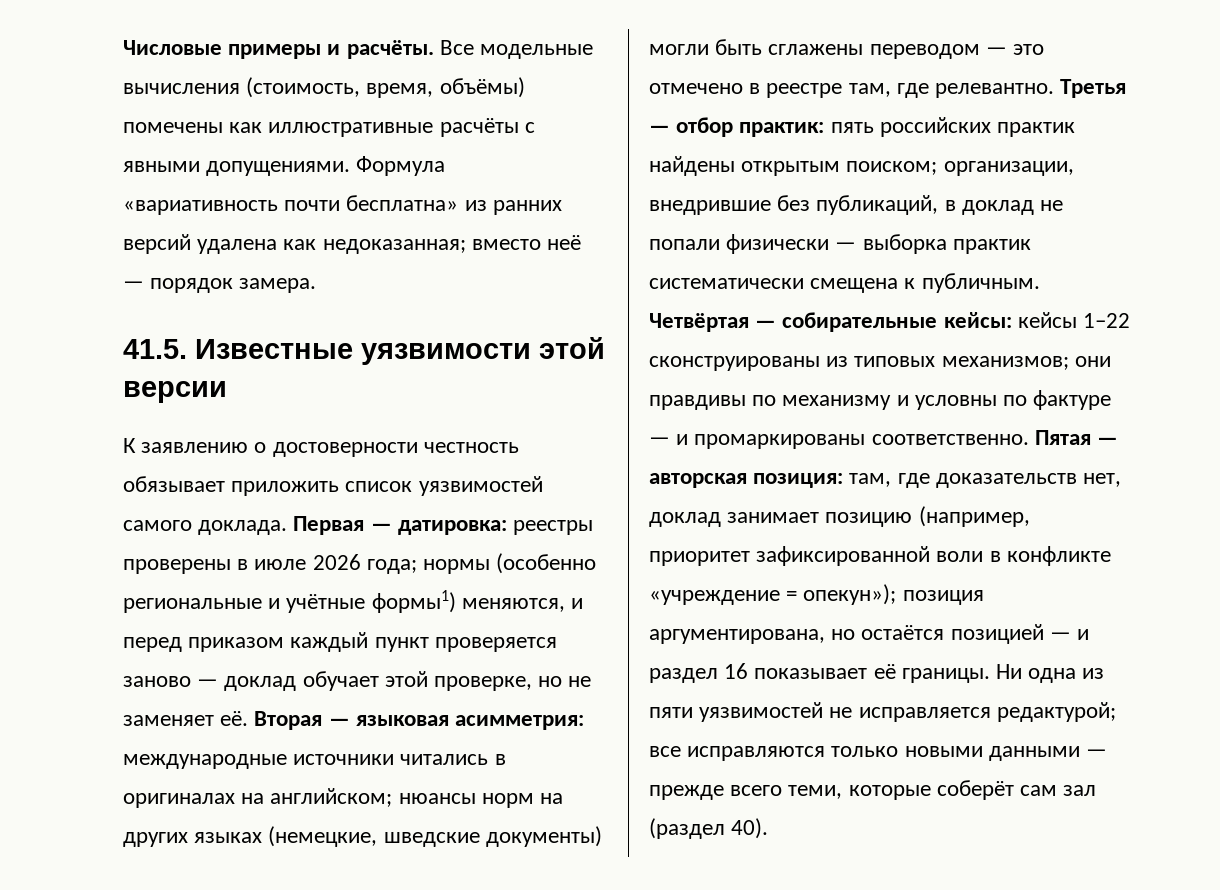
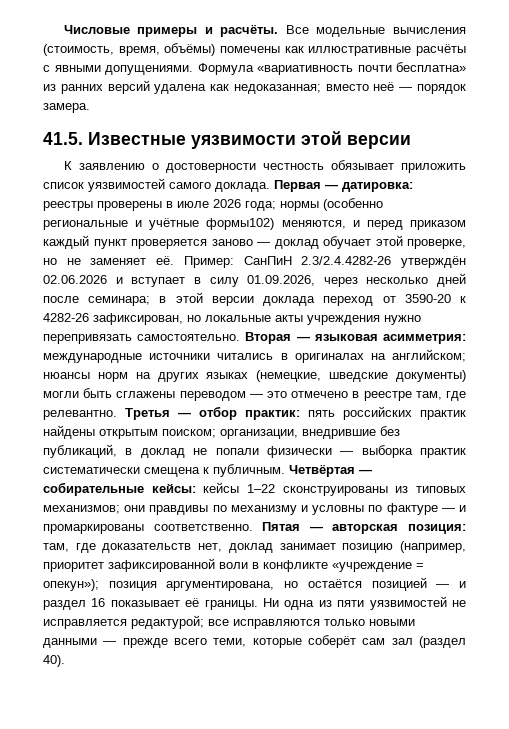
[371,590,456,613] формы1) -> [206,218,275,230] формы102)
(249, 718) none -> [183,256,466,268] [43,273,466,287] [43,292,467,306] [43,313,421,325] [43,334,241,344] Пример: СанПиН 2.3/2.4.4282-26 утверждён 02.06.2026 и вступает в силу 01.09.2026, через несколько дней после семинара; в этой версии доклада переход от 3590-20 к 4282-26 зафиксирован, но локальные акты учреждения нужно перепривязать самостоятельно.

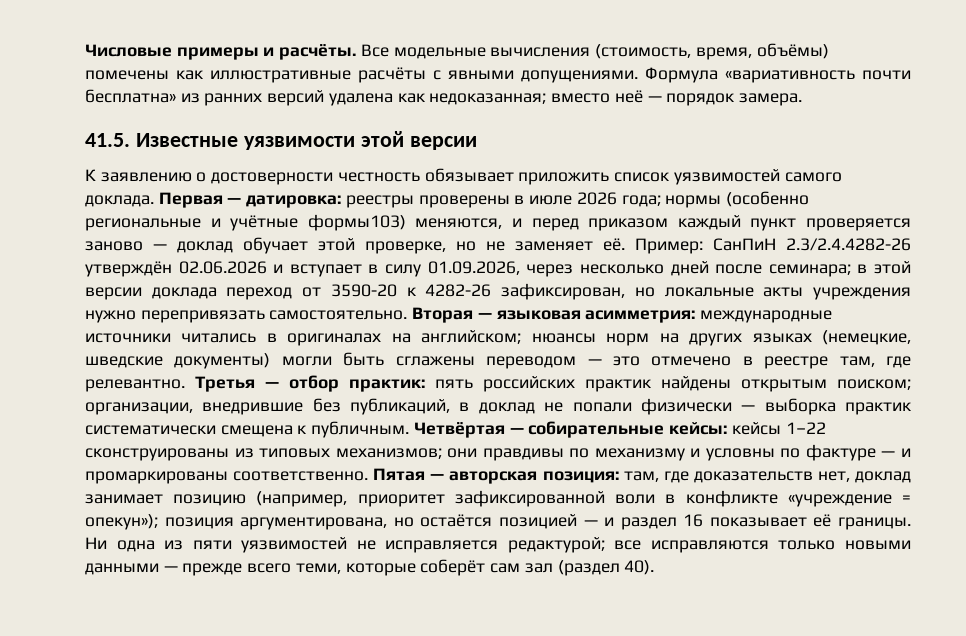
[206,218,275,230] формы102) -> [307,214,406,231] формы103)

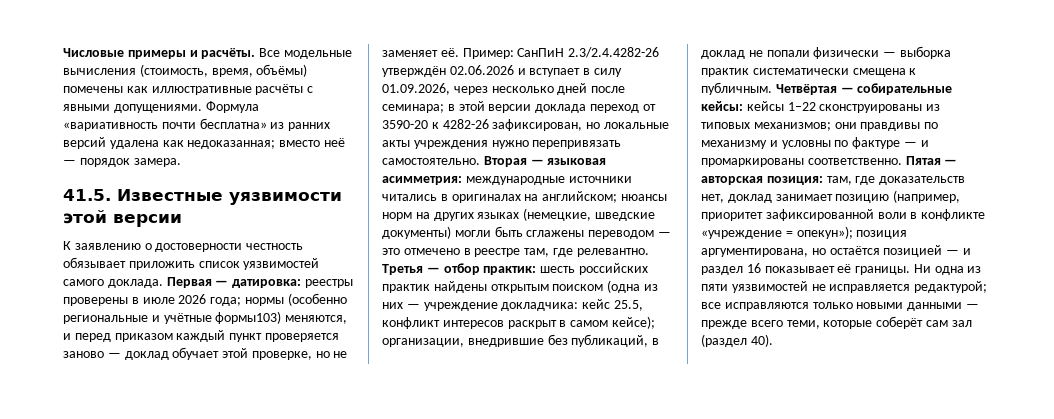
[435,379,473,388] пять -> [540,266,576,273] шесть
[837,379,911,390] поиском; -> [552,280,658,293] [382,299,643,311] [382,316,655,329] поиском (одна из них — учреждение докладчика: кейс 25.5, конфликт интересов раскрыт в самом кейсе);

